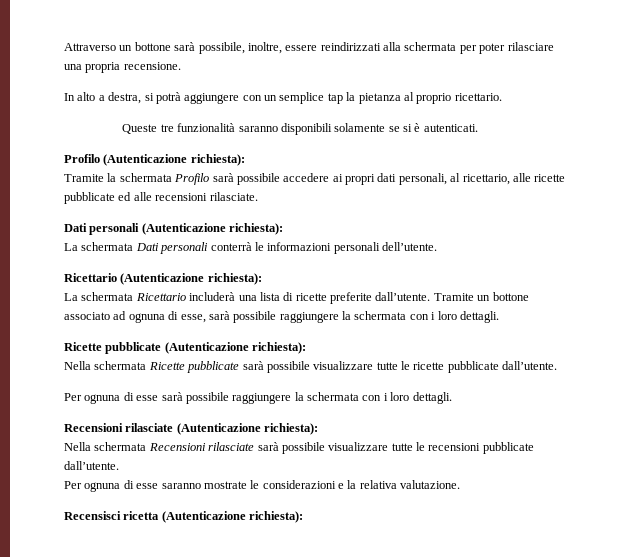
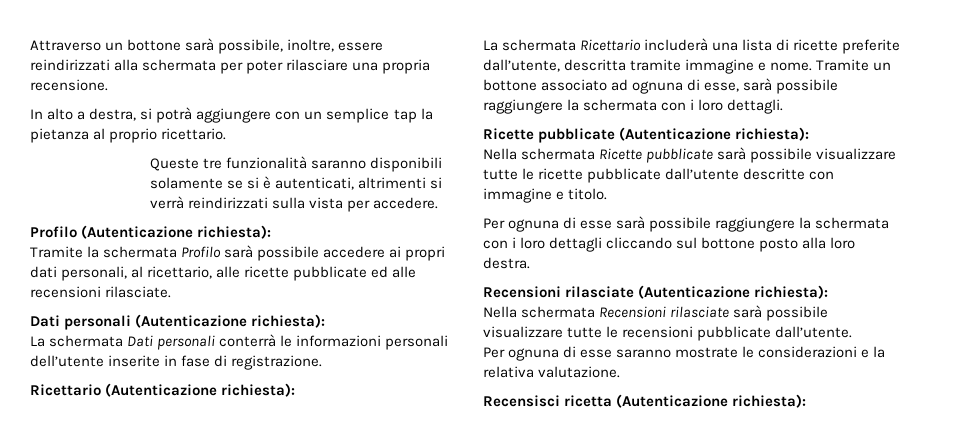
[423,124,478,132] autenticati. -> [274,177,442,190] [149,196,438,212] autenticati, altrimenti si verrà reindirizzati sulla vista per accedere.
[382,242,437,251] dell’utente. -> [30,355,323,370] dell’utente inserite in fase di registrazione.
[375,292,431,301] dall’utente. -> [483,59,813,74] dall’utente, descritta tramite immagine e nome.
[502,361,558,370] dall’utente. -> [665,168,835,180] [483,188,608,203] dall’utente descritte con immagine e titolo.
[412,392,452,404] dettagli. -> [549,237,856,252] [483,257,530,269] dettagli cliccando sul bottone posto alla loro destra.

